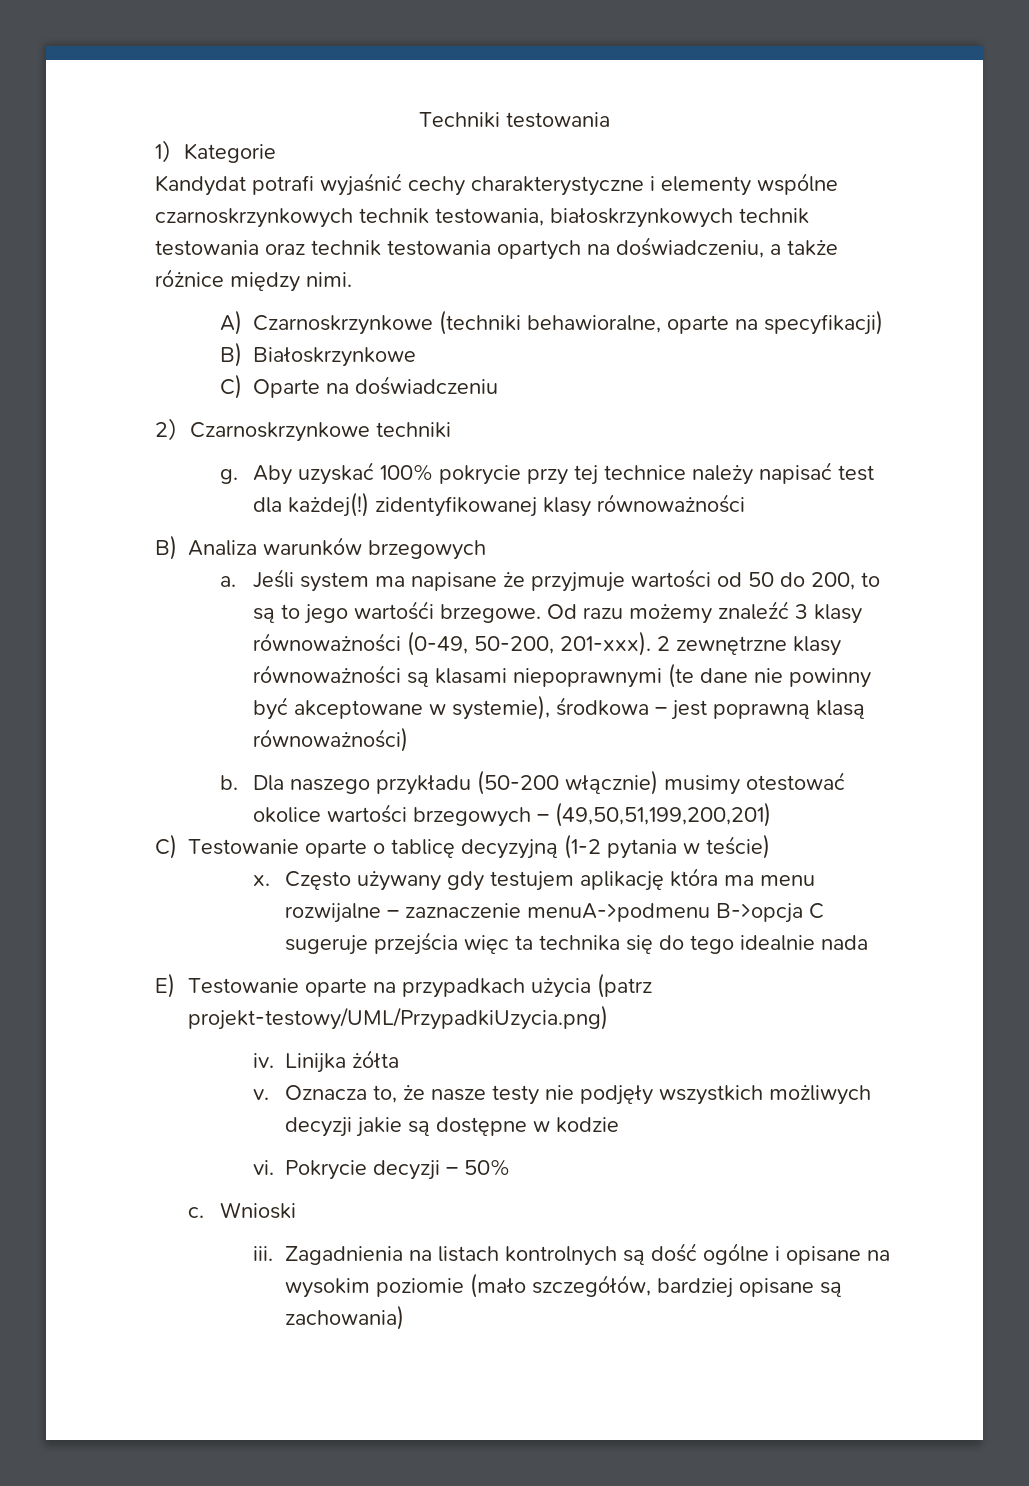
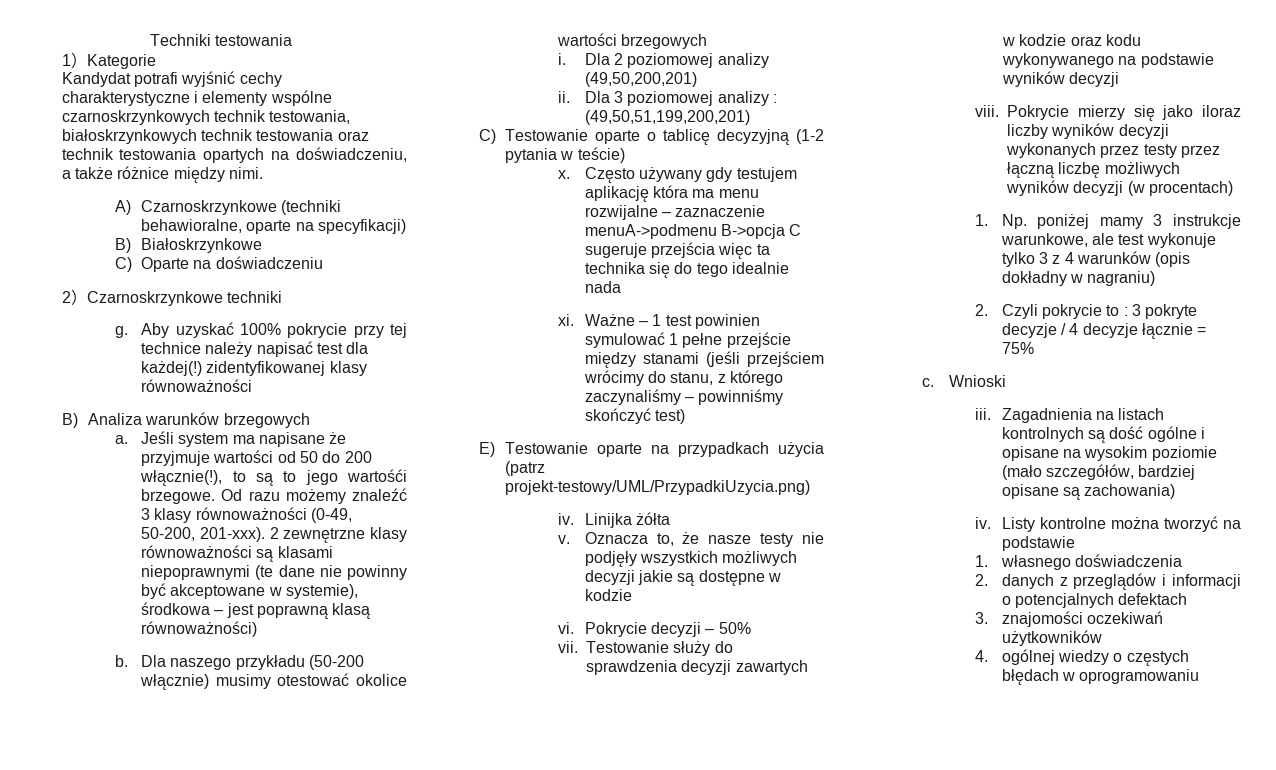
[320,173,403,196] wyjaśnić -> [181,71,236,87] wyjśnić
[810,572,855,590] 200, -> [344,451,372,463] [140,470,223,486] 200 włącznie(!),
[536,814,549,822] – -> [558,53,769,68] [584,72,697,87] [558,91,777,106] // i. Dla 2 poziomowej analizy (49,50,200,201) // ii. Dla 3 poziomowej analizy :
(869, 942) none -> [558,314,760,329] [584,332,791,348] [584,351,824,368] [583,370,783,386] [584,389,784,405] [584,408,686,424] // xi. Ważne – 1 test powinien symulować 1 pełne przejście między stanami (jeśli przejściem wrócimy do stanu, z którego zaczynaliśmy – powinniśmy skończyć test)
(511, 1167) none -> [558,641,733,656] [586,660,808,675] [1002,34,1142,46] [1002,53,1214,68] [1002,71,1120,87] [975,105,1241,121] [1007,123,1169,139] [1006,143,1221,158] [1007,162,1180,178] [1006,180,1234,196] [975,214,1241,229] [1000,233,1216,248] [1001,251,1191,267] [1001,271,1156,286] [975,304,1198,319] [1001,323,1207,339] [1001,342,1034,354] // vii. Testowanie służy do sprawdzenia decyzji zawartych w kodzie oraz kodu wykonywanego na podstawie wyników decyzji // viii. Pokrycie mierzy się jako iloraz liczby wyników decyzji wykonanych przez testy przez łączną liczbę możliwych wyników decyzji (w procentach) // 1. Np. poniżej mamy 3 instrukcje warunkowe, ale test wykonuje tylko 3 z 4 warunków (opis dokładny w nagraniu) // 2. Czyli pokrycie to : 3 pokryte decyzje / 4 decyzje łącznie = 75%
(405, 1317) none -> [975,516,1241,532] [1001,536,1075,551] [975,554,1183,570] [975,573,1241,590] [1001,593,1188,608] [975,611,1164,627] [1001,630,1102,646] [975,649,1189,666] [1001,669,1200,685] // iv. Listy kontrolne można tworzyć na podstawie // 1. własnego doświadczenia // 2. danych z przeglądów i informacji o potencjalnych defektach // 3. znajomości oczekiwań użytkowników // 4. ogólnej wiedzy o częstych błędach w oprogramowaniu

